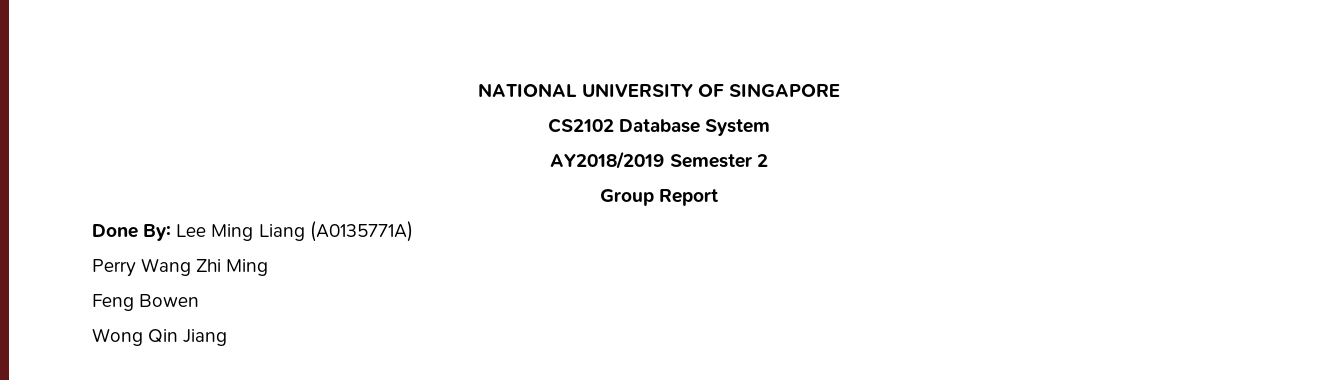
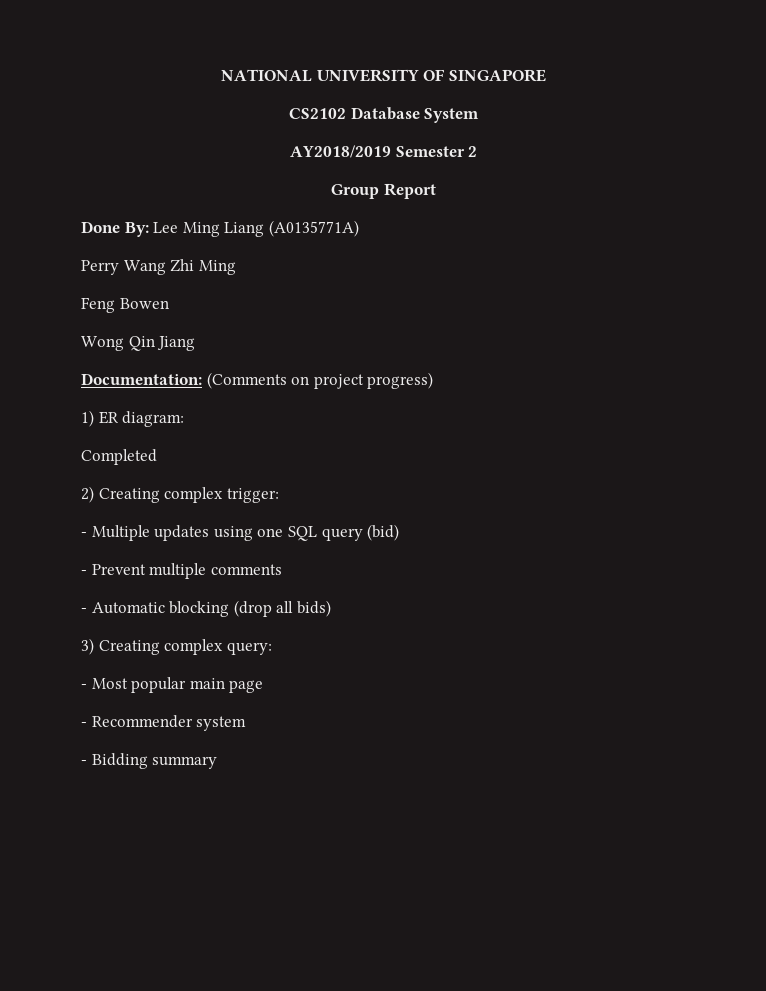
(228, 337) none -> [81,372,434,389] [81,410,185,427] [81,449,157,465] [81,486,279,503] [81,524,400,541] [81,563,282,579] [81,600,331,617] [81,638,272,655] [81,677,264,693] [81,715,247,731] [81,753,218,769] // Documentation: (Comments on project progress) // 1) ER diagram: // Completed // 2) Creating complex trigger: // - Multiple updates using one SQL query (bid) // - Prevent multiple comments // - Automatic blocking (drop all bids) // 3) Creating complex query: // - Most popular main page // - Recommender system // - Bidding summary

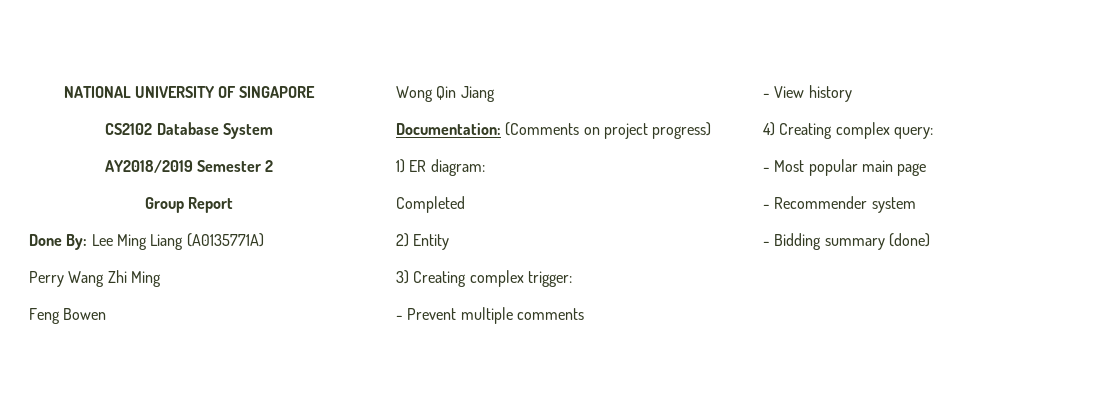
(94, 494) none -> [413,234,450,250] [396,270,409,284] Entity // 3)
[81,524,400,541] // - Multiple updates using one SQL query (bid) -> (572, 279) none
[91,600,331,617] [81,638,94,655] Automatic blocking (drop all bids) // 3) -> [774,85,852,102] [763,122,775,136] View history // 4)
(218, 762) none -> [888,233,930,247] (done)

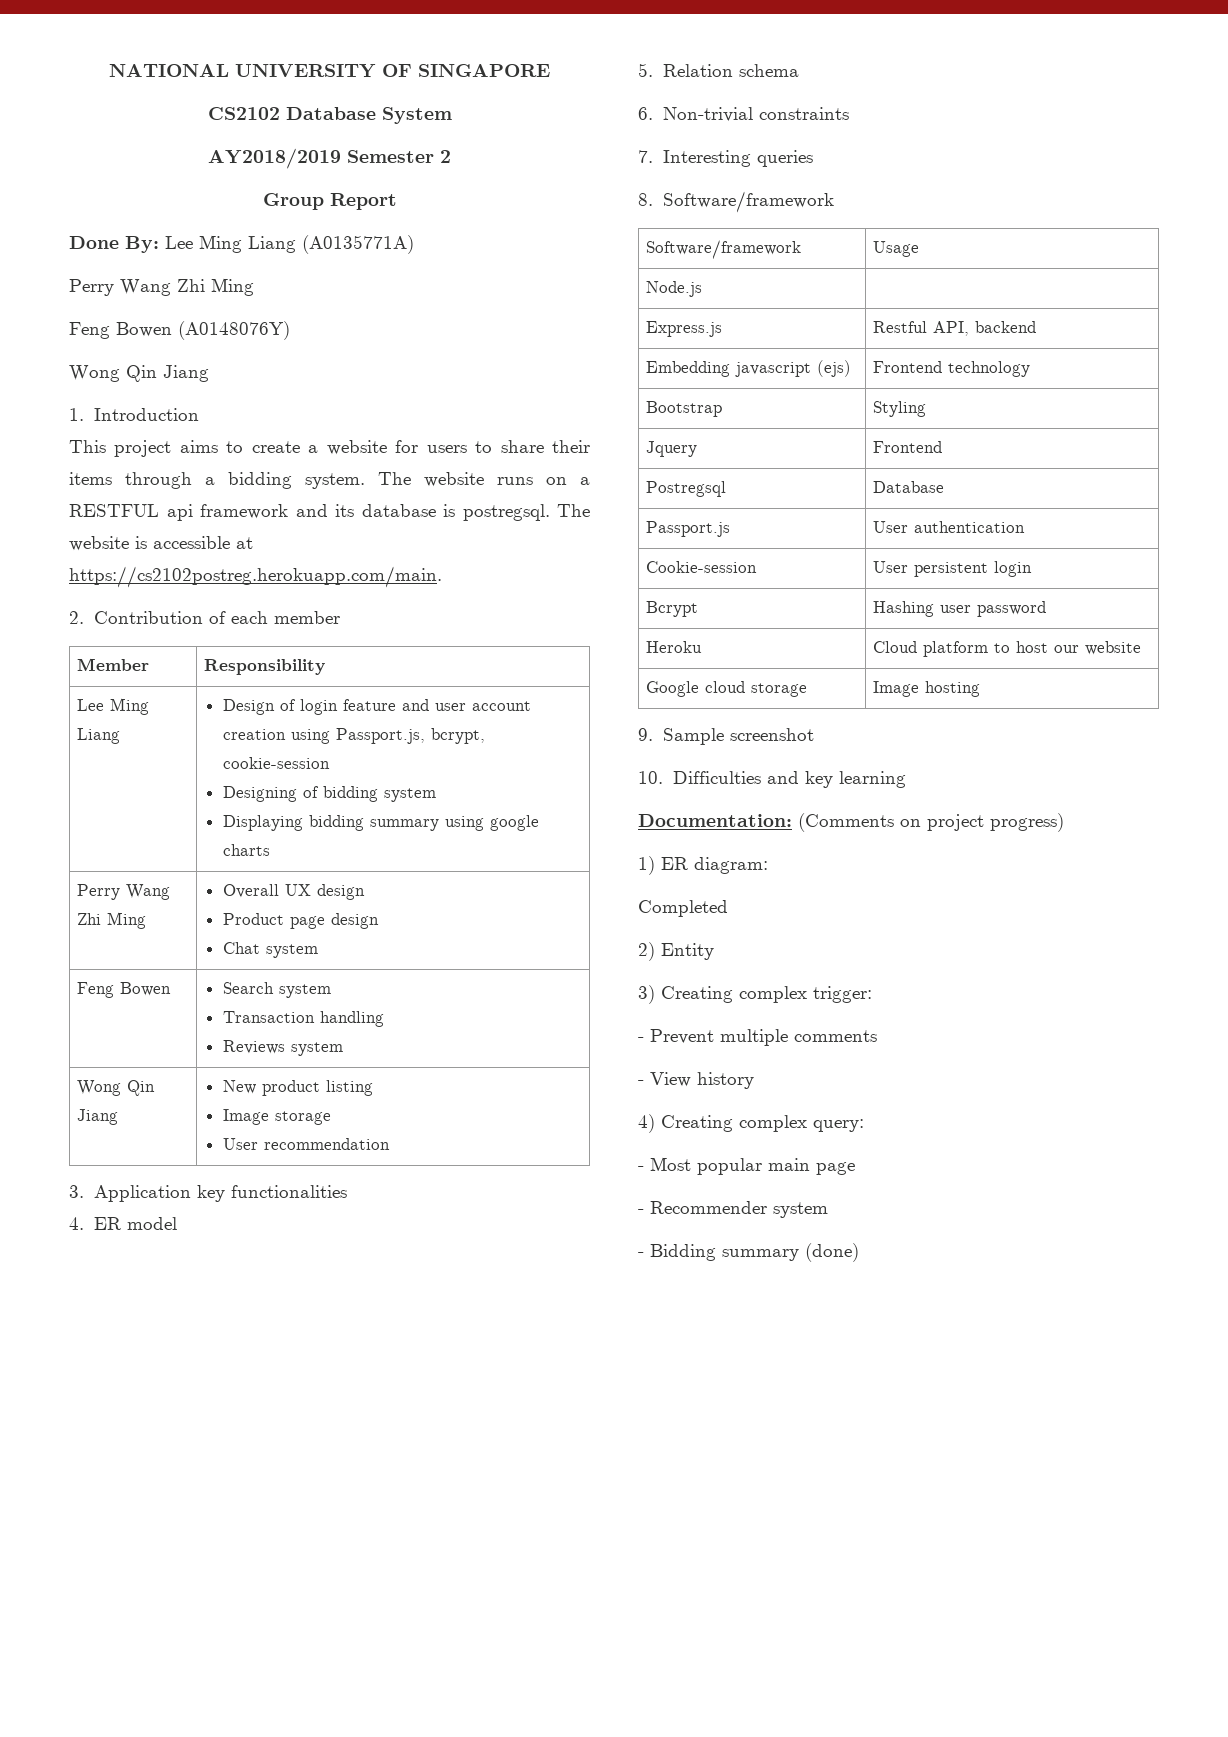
[396,86,495,102] // Wong Qin Jiang -> [178,321,290,340] [69,365,209,382] [69,408,199,421] [69,440,590,457] [69,472,590,489] [69,504,590,521] [69,536,253,551] [69,566,442,588] [69,611,340,624] [77,658,150,671] [204,659,326,675] [77,698,150,715] [77,728,121,744] [222,699,531,715] [222,728,485,744] [222,757,330,769] [222,786,436,802] [222,815,539,831] [222,844,270,856] [77,884,171,900] [77,912,147,929] [222,884,365,900] [222,913,379,929] [222,942,318,958] [77,982,172,998] [222,982,331,998] [222,1011,384,1027] [222,1040,343,1056] [77,1080,156,1096] [77,1109,119,1125] [222,1080,373,1096] [222,1109,331,1125] [222,1138,390,1150] [69,1185,347,1202] [69,1217,177,1230] [638,63,799,77] [638,107,849,122] [638,150,813,167] [638,191,834,213] [646,240,802,259] [873,241,920,257] [646,281,703,297] [646,321,723,337] [873,321,1037,336] [646,360,852,377] [873,361,1031,377] [646,401,723,417] [873,401,927,417] [646,441,698,457] [873,441,943,453] [646,481,727,497] [873,481,945,493] [646,521,731,537] [873,521,1026,533] [646,561,758,573] [873,561,1033,577] [646,601,699,617] [873,601,1047,617] [646,641,703,653] [873,641,1142,657] [646,681,808,697] [873,681,981,697] [638,728,814,745] [638,771,906,788] (A0148076Y) // Wong Qin Jiang // 1. Introduction // This project aims to create a website for users to share their items through a bidding system. The website runs on a RESTFUL api framework and its database is postregsql. The website is accessible at https://cs2102postreg.herokuapp.com/main. // 2. Contribution of each member // Member | Responsibility // Lee Ming Liang | Design of login feature and user account creation using Passport.js, bcrypt, cookie-session // Designing of bidding system // Displaying bidding summary using google charts // Perry Wang Zhi Ming | Overall UX design // Product page design // Chat system // Feng Bowen | Search system // Transaction handling // Reviews system // Wong Qin Jiang | New product listing // Image storage // User recommendation // 3. Application key functionalities // 4. ER model // 5. Relation schema // 6. Non-trivial constraints // 7. Interesting queries // 8. Software/framework // Software/framework | Usage // Node.js | // Express.js | Restful API, backend // Embedding javascript (ejs) | Frontend technology // Bootstrap | Styling // Jquery | Frontend // Postregsql | Database // Passport.js | User authentication // Cookie-session | User persistent login // Bcrypt | Hashing user password // Heroku | Cloud platform to host our website // Google cloud storage | Image hosting // 9. Sample screenshot // 10. Difficulties and key learning

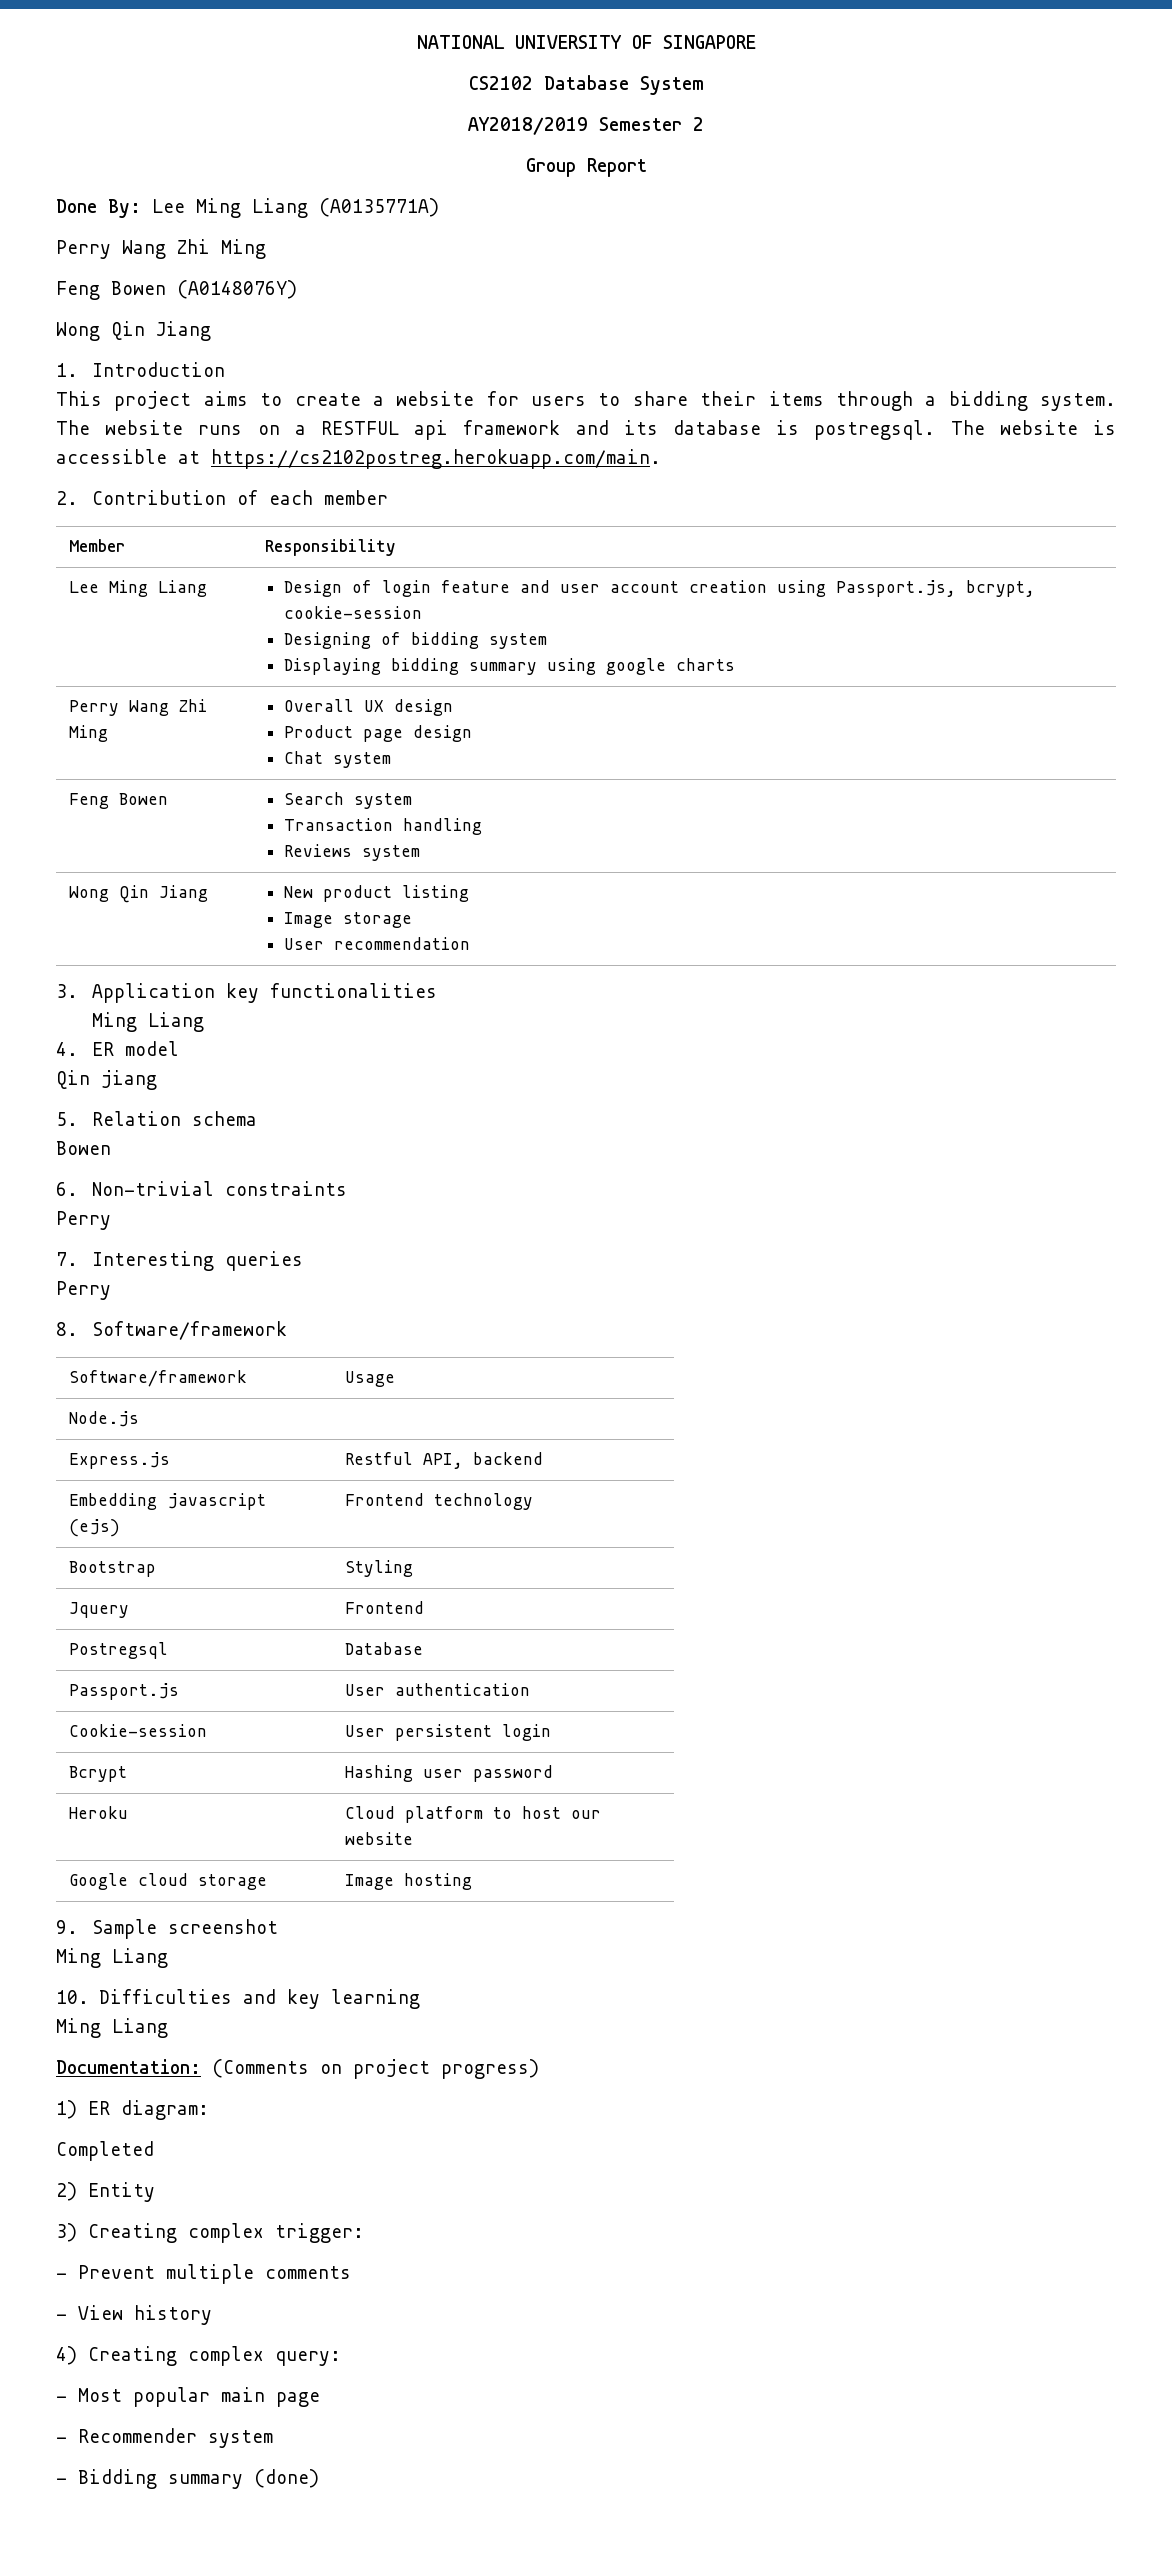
(347, 1191) none -> [91,1012,204,1032] // Ming Liang
(177, 1223) none -> [56,1070,157,1090] // Qin jiang
(799, 70) none -> [56,1141,111,1155] // Bowen
(849, 113) none -> [56,1211,111,1230] // Perry
(813, 158) none -> [56,1281,111,1300] // Perry
(814, 734) none -> [56,1948,168,1968] // Ming Liang
(906, 779) none -> [56,2018,168,2038] // Ming Liang

